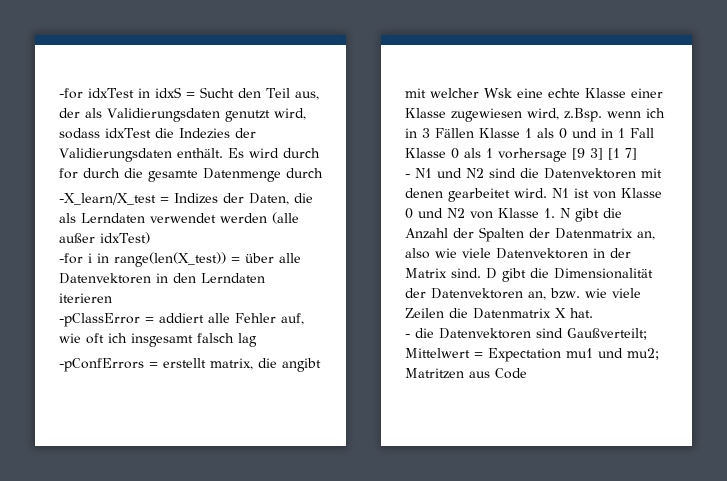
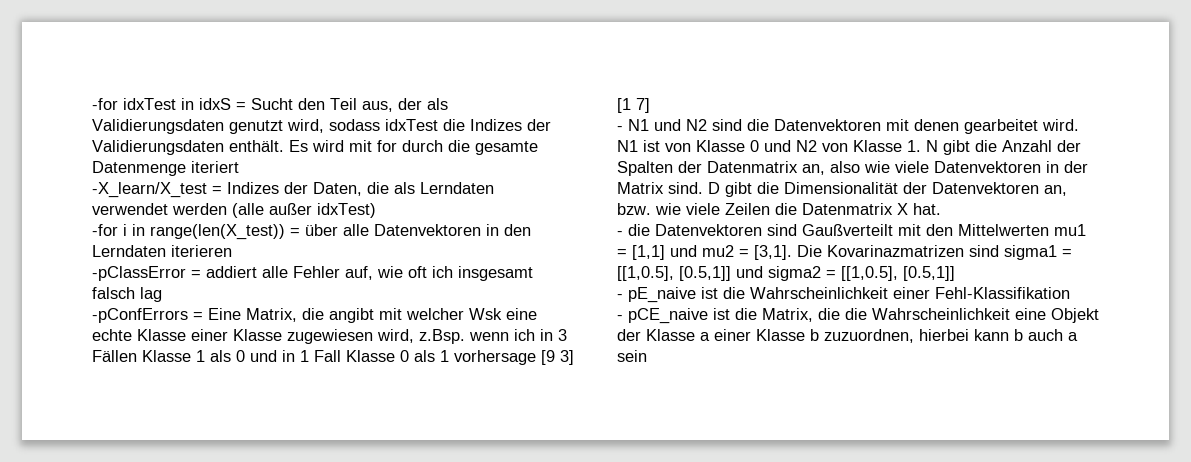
[178,128,230,139] Indezies -> [470,119,522,131] Indizes
[282,148,320,158] durch -> [349,140,372,152] mit
[286,168,323,178] durch -> [191,161,239,173] iteriert
[163,358,253,370] erstellt matrix, -> [208,308,297,322] Eine Matrix,
[567,328,647,340] [405,348,659,362] [405,368,527,379] Gaußverteilt; Mittelwert = Expectation mu1 und mu2; Matritzen aus Code -> [802,224,1086,236] [617,245,1072,260] [617,266,955,281] [617,287,1070,303] [617,308,1099,324] [617,329,1078,343] [617,350,647,362] Gaußverteilt mit den Mittelwerten mu1 = [1,1] und mu2 = [3,1]. Die Kovarinazmatrizen sind sigma1 = [[1,0.5], [0.5,1]] und sigma2 = [[1,0.5], [0.5,1]] // - pE_naive ist die Wahrscheinlichkeit einer Fehl-Klassifikation // - pCE_naive ist die Matrix, die die Wahrscheinlichkeit eine Objekt der Klasse a einer Klasse b zuzuordnen, hierbei kann b auch a sein

